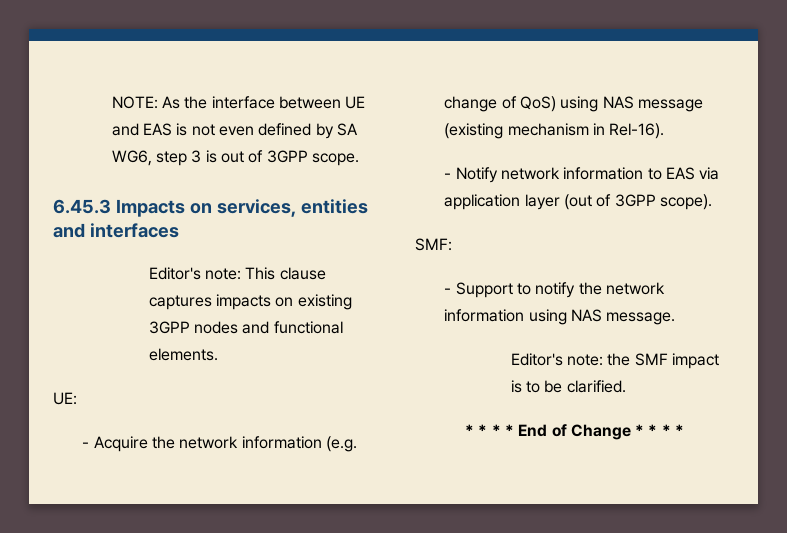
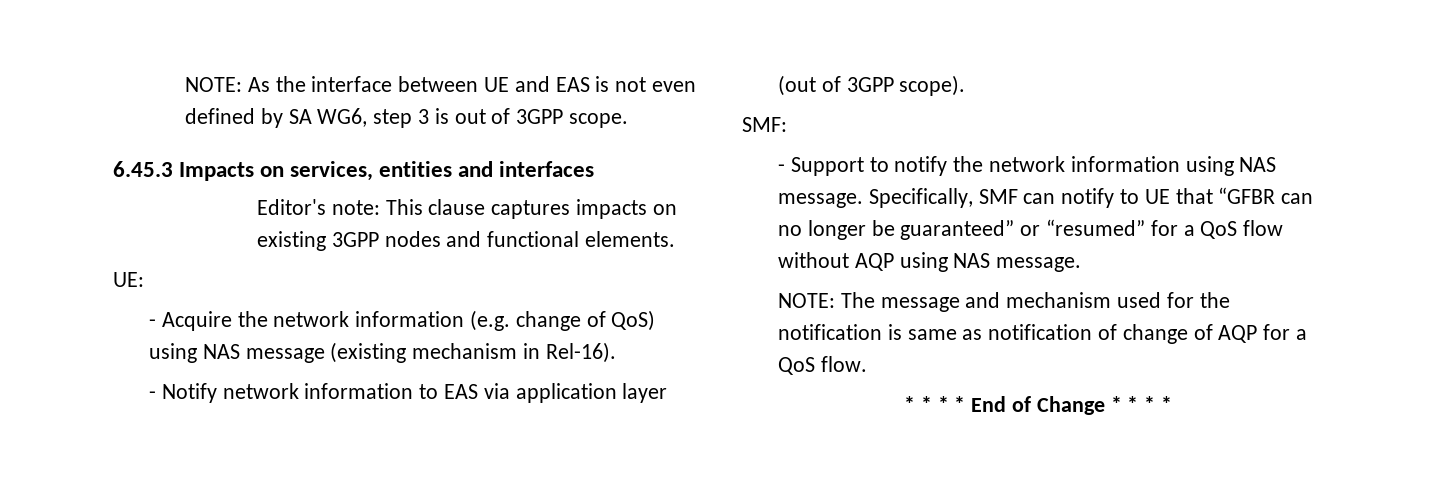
[510,353,719,369] [510,380,626,393] // Editor's note: the SMF impact is to be clarified. -> [868,187,1314,208] [777,219,1284,240] [777,252,1082,272] [777,292,1230,312] [777,324,1308,344] [777,356,867,375] Specifically, SMF can notify to UE that “GFBR can no longer be guaranteed” or “resumed” for a QoS flow without AQP using NAS message. // NOTE: The message and mechanism used for the notification is same as notification of change of AQP for a QoS flow.

